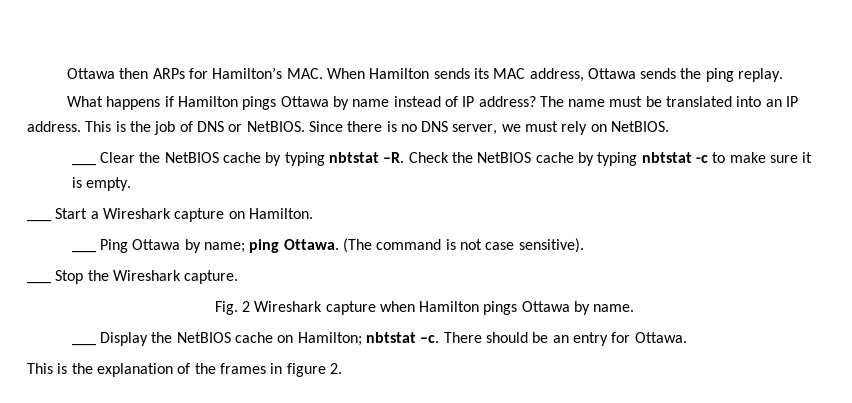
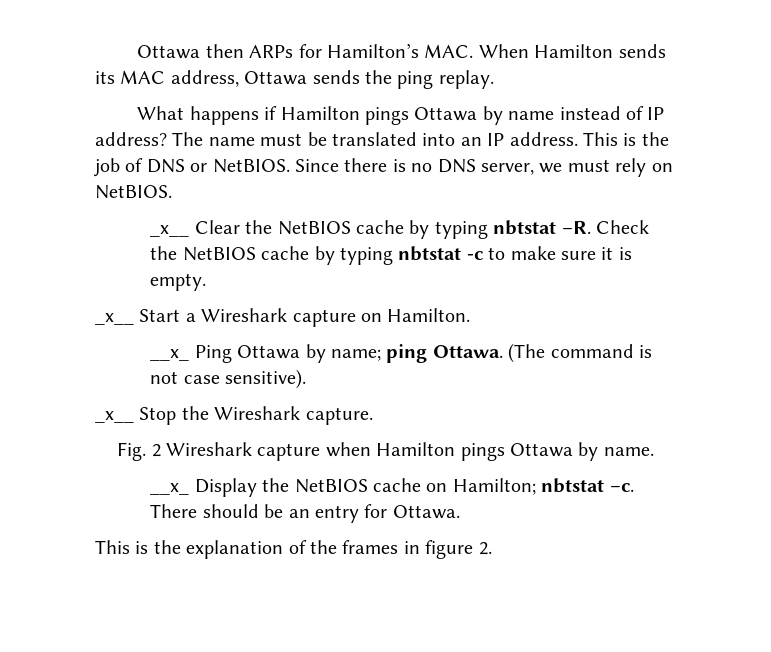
[71,163,96,166] ___ -> [150,225,190,237] _x__
[27,219,51,222] ___ -> [95,313,134,325] _x__
[71,250,96,253] ___ -> [150,349,190,361] __x_
[27,281,51,284] ___ -> [95,411,134,423] _x__
[71,343,96,346] ___ -> [150,483,190,495] __x_

